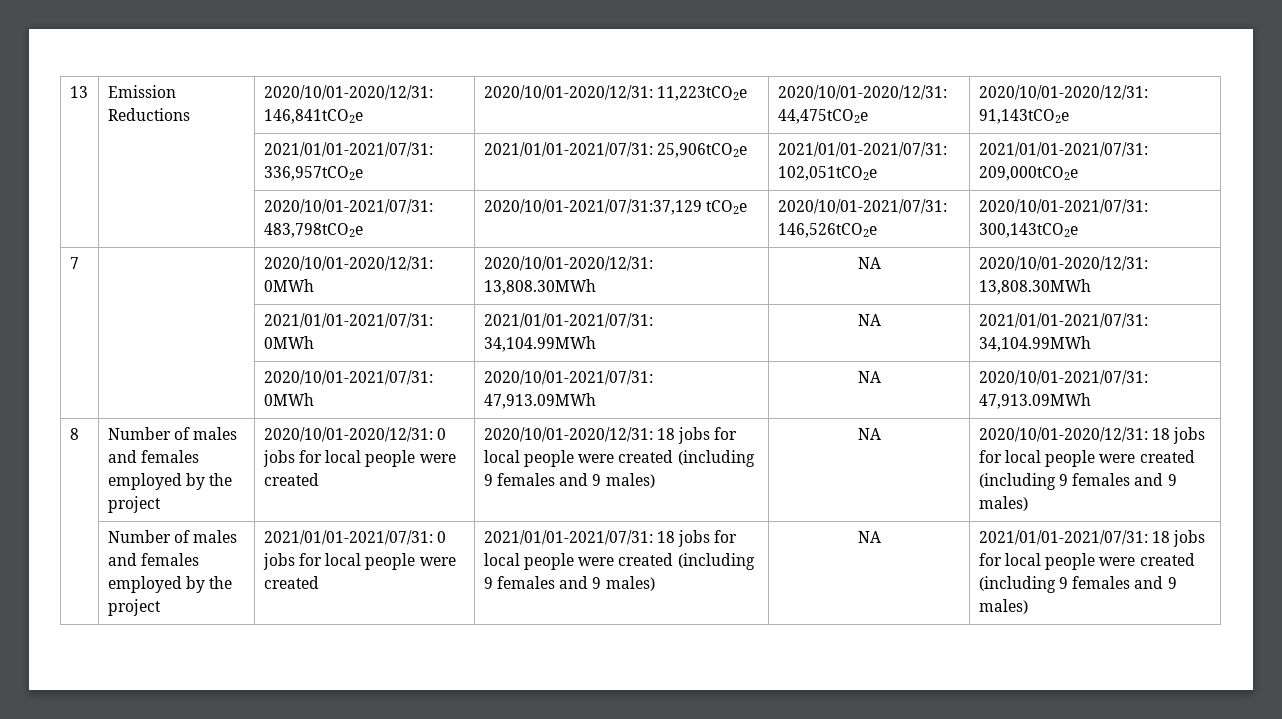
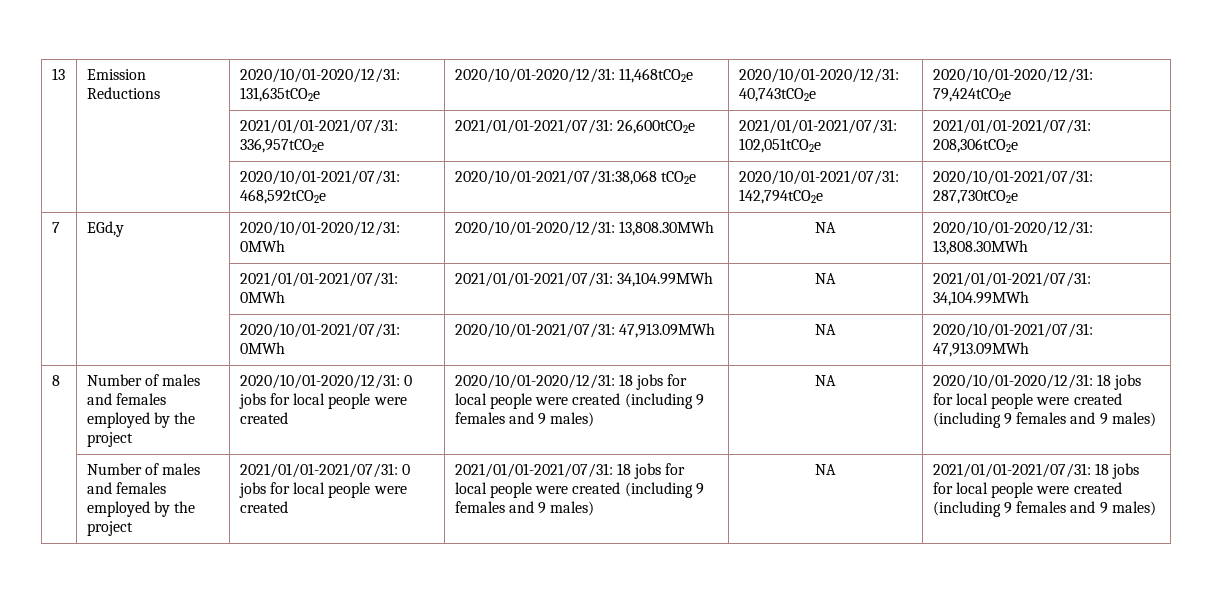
[263,109,363,124] [483,85,748,101] [777,85,947,100] [777,109,868,124] [978,85,1148,100] [978,109,1069,124] 146,841tCO2e | 2020/10/01-2020/12/31: 11,223tCO2e | 2020/10/01-2020/12/31: 44,475tCO2e | 2020/10/01-2020/12/31: 91,143tCO2e -> [239,87,320,102] [454,68,693,83] [738,68,899,83] [738,88,816,102] [932,68,1093,83] [932,88,1011,102] 131,635tCO2e | 2020/10/01-2020/12/31: 11,468tCO2e | 2020/10/01-2020/12/31: 40,743tCO2e | 2020/10/01-2020/12/31: 79,424tCO2e
[657,143,748,158] 25,906tCO2e -> [616,119,695,134] 26,600tCO2e
[978,166,1078,181] [263,199,433,214] [263,223,363,238] [483,199,702,215] 209,000tCO2e // | | 2020/10/01-2021/07/31: 483,798tCO2e | 2020/10/01-2021/07/31:37,129 -> [932,138,1018,153] [239,170,400,185] [239,189,326,204] [454,170,657,185] 208,306tCO2e // | | 2020/10/01-2021/07/31: 468,592tCO2e | 2020/10/01-2021/07/31:38,068
[777,223,877,238] [978,199,1148,214] [978,223,1078,238] 146,526tCO2e | 2020/10/01-2021/07/31: 300,143tCO2e -> [738,189,823,204] [932,170,1093,185] [932,190,1018,204] 142,794tCO2e | 2020/10/01-2021/07/31: 287,730tCO2e
(79, 263) none -> [86,221,124,237] EGd,y

